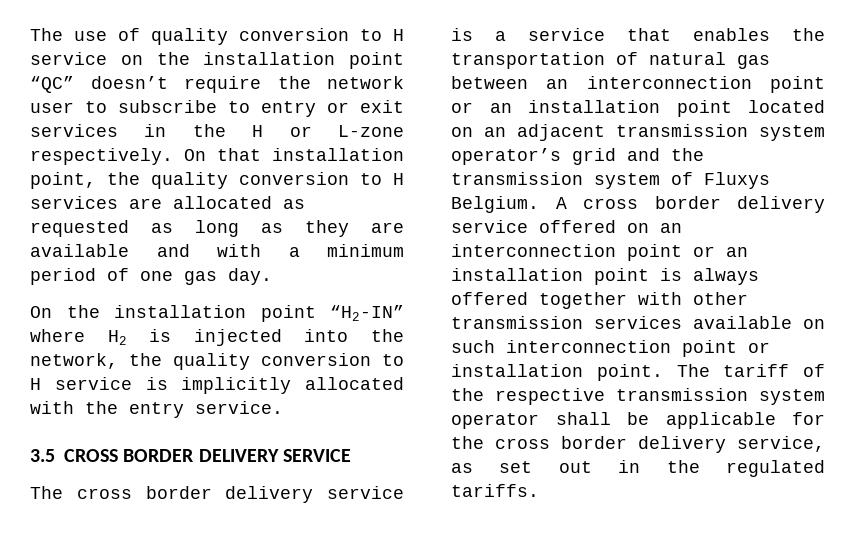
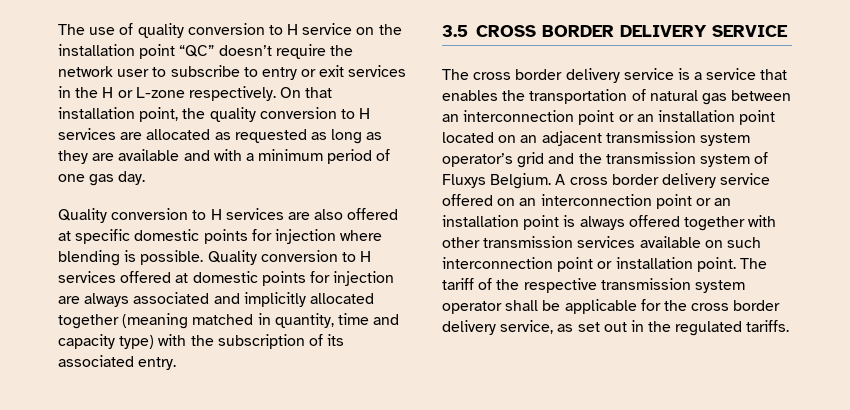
[30,305,404,322] [30,329,404,346] [30,353,404,370] [30,377,404,394] [30,401,283,418] On the installation point “H2-IN” where H2 is injected into the network, the quality conversion to H service is implicitly allocated with the entry service. -> [58,208,399,223] [58,229,383,244] [58,250,372,266] [58,271,395,286] [58,292,374,307] [58,313,400,329] [58,334,345,349] [58,355,177,370] Quality conversion to H services are also offered at specific domestic points for injection where blending is possible. Quality conversion to H services offered at domestic points for injection are always associated and implicitly allocated together (meaning matched in quantity, time and capacity type) with the subscription of its associated entry.

